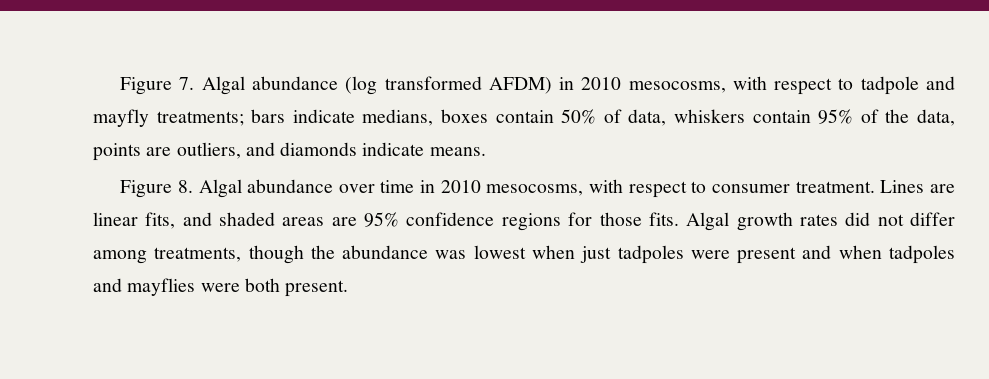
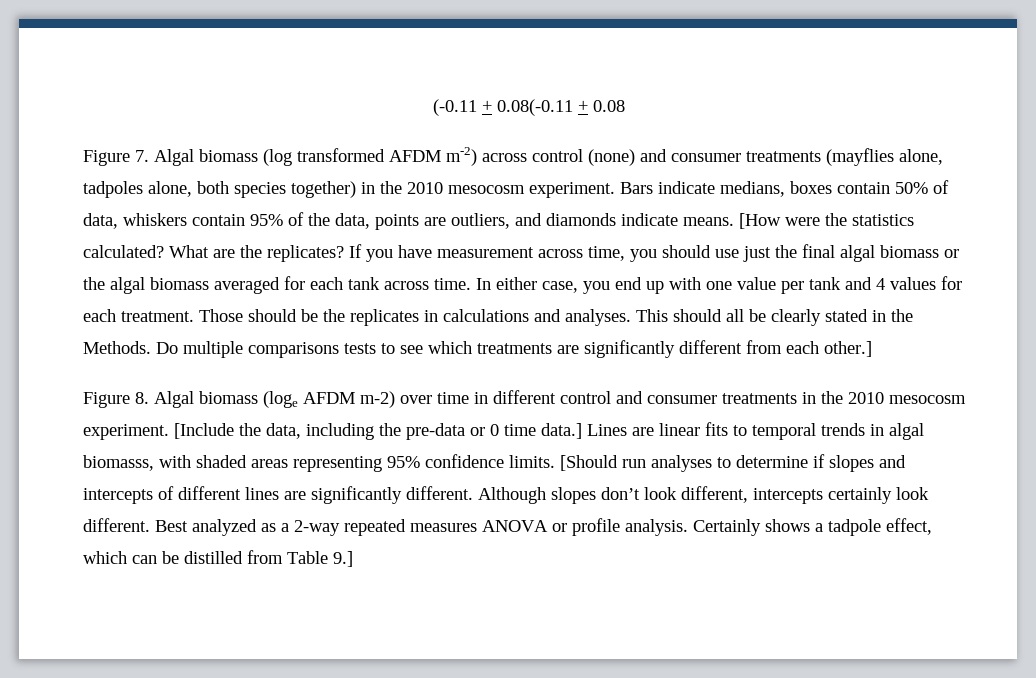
(120, 86) none -> [433,99,625,116] (-0.11 + 0.08(-0.11 + 0.08 //
[252,76,339,90] abundance -> [199,149,258,162] biomass
[488,76,956,95] [93,109,286,127] AFDM) in 2010 mesocosms, with respect to tadpole and mayfly treatments; bars -> [389,147,943,166] [83,181,653,198] AFDM m-2) across control (none) and consumer treatments (mayflies alone, tadpoles alone, both species together) in the 2010 mesocosm experiment. Bars
[120,179,955,198] [93,212,212,229] // Figure 8. Algal abundance over time in 2010 mesocosms, with respect to consumer treatment. Lines are linear fits, and -> [739,213,914,229] [83,244,959,262] [83,276,962,294] [83,309,913,326] [83,340,872,358] [83,390,966,408] [83,422,924,440] [83,455,191,471] [How were the statistics calculated? What are the replicates? If you have measurement across time, you should use just the final algal biomass or the algal biomass averaged for each tank across time. In either case, you end up with one value per tank and 4 values for each treatment. Those should be the replicates in calculations and analyses. This should all be clearly stated in the Methods. Do multiple comparisons tests to see which treatments are significantly different from each other.] // Figure 8. Algal biomass (loge AFDM m-2) over time in different control and consumer treatments in the 2010 mesocosm experiment. [Include the data, including the pre-data or 0 time data.] Lines are linear fits to temporal trends in algal biomasss, with
[331,217,357,226] are -> [293,456,382,472] representing
[501,212,956,231] [93,245,956,264] [93,278,349,297] regions for those fits. Algal growth rates did not differ among treatments, though the abundance was lowest when just tadpoles were present and when tadpoles and mayflies were both present. -> [509,454,906,472] [83,486,929,504] [83,518,932,536] [83,550,353,567] limits. [Should run analyses to determine if slopes and intercepts of different lines are significantly different. Although slopes don’t look different, intercepts certainly look different. Best analyzed as a 2-way repeated measures ANOVA or profile analysis. Certainly shows a tadpole effect, which can be distilled from Table 9.]

